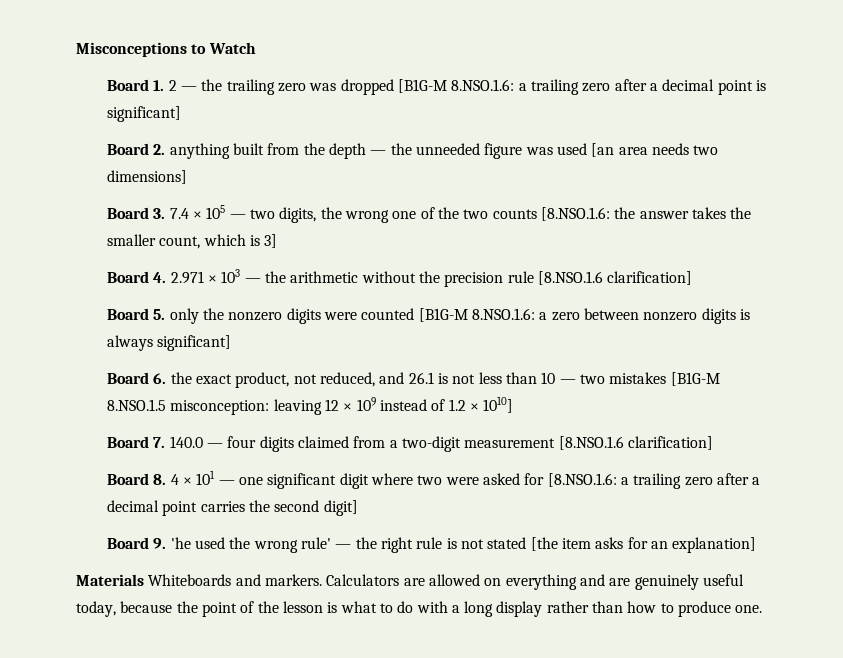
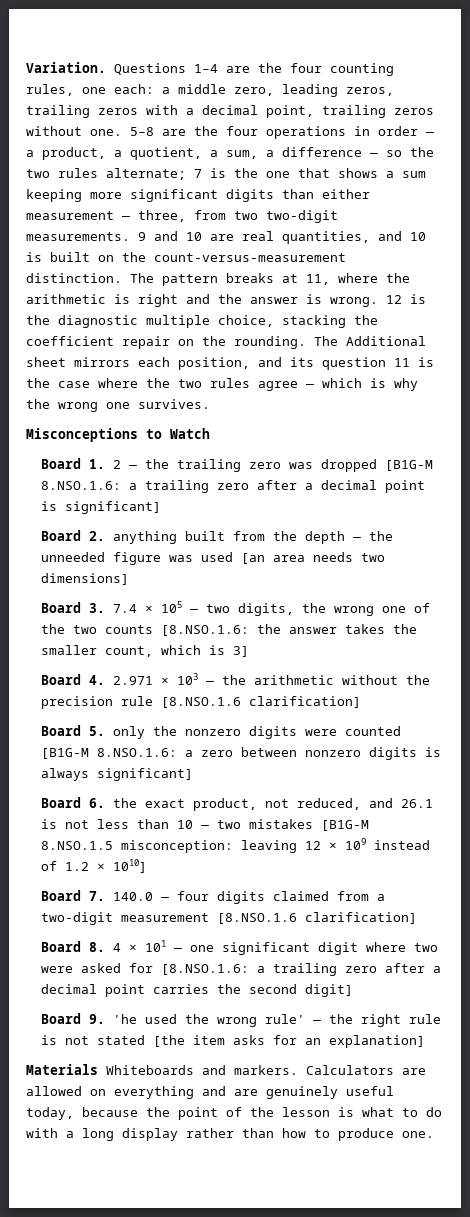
(76, 49) none -> [26,62,394,76] [26,84,394,97] [26,105,434,118] [26,126,434,139] [26,147,434,160] [26,168,426,180] [26,189,370,202] [26,210,338,223] [26,231,426,244] [26,252,346,262] [26,273,410,286] [26,294,426,307] [26,315,378,328] [26,336,426,349] [26,357,434,370] [26,378,418,391] [26,399,210,412] Variation. Questions 1–4 are the four counting rules, one each: a middle zero, leading zeros, trailing zeros with a decimal point, trailing zeros without one. 5–8 are the four operations in order — a product, a quotient, a sum, a difference — so the two rules alternate; 7 is the one that shows a sum keeping more significant digits than either measurement — three, from two two-digit measurements. 9 and 10 are real quantities, and 10 is built on the count-versus-measurement distinction. The pattern breaks at 11, where the arithmetic is right and the answer is wrong. 12 is the diagnostic multiple choice, stacking the coefficient repair on the rounding. The Additional sheet mirrors each position, and its question 11 is the case where the two rules agree — which is why the wrong one survives. //

